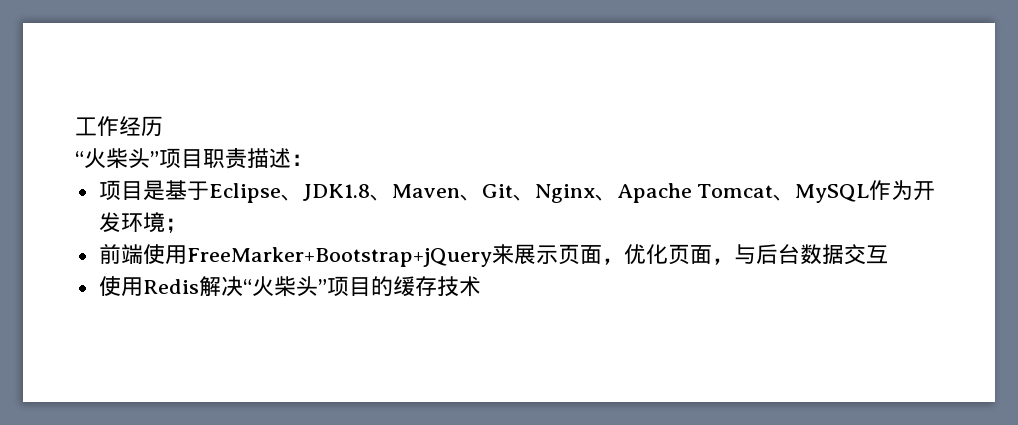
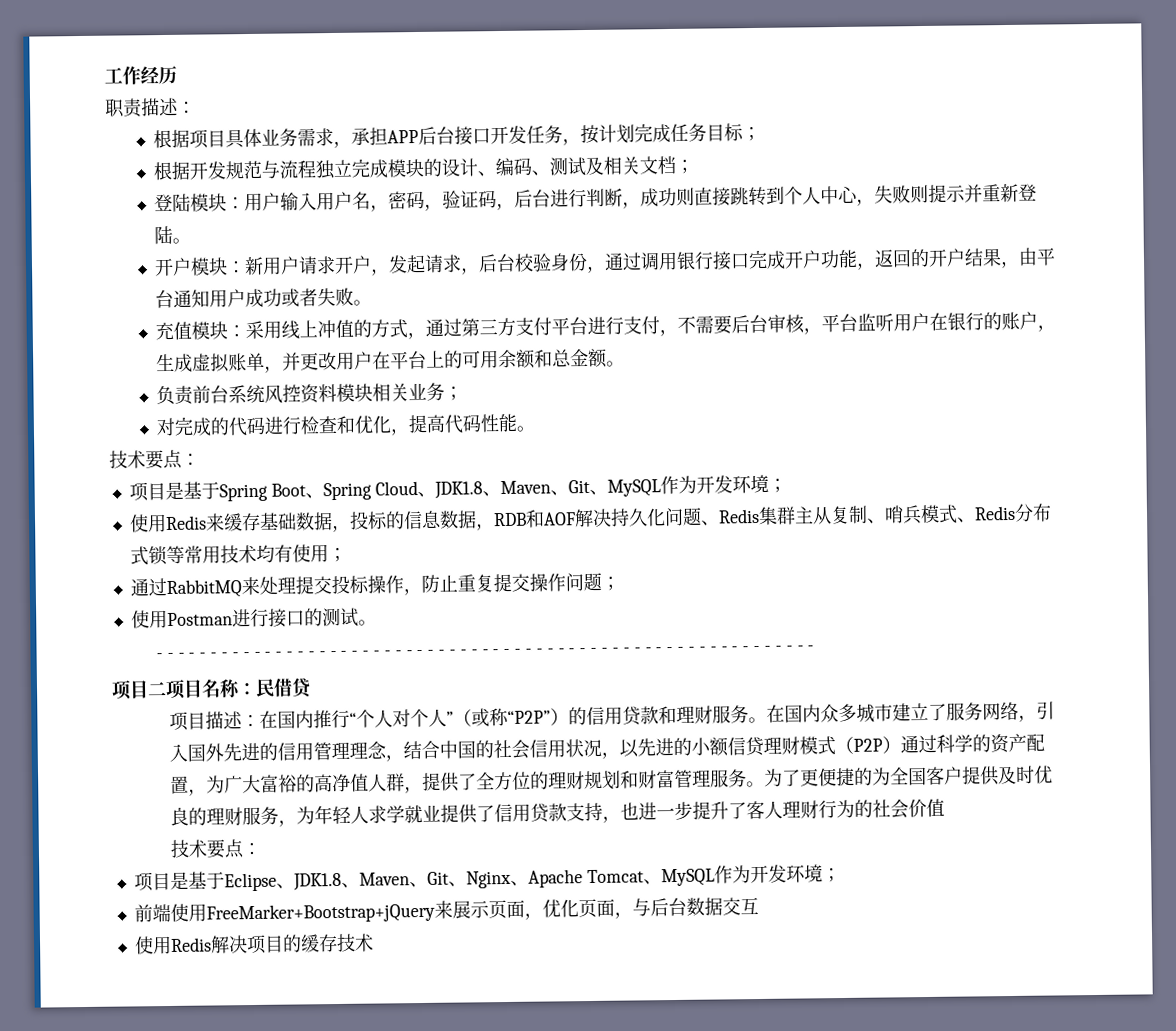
[75,148,291,169] “火柴头”项目职责描述 -> [105,97,196,118] [153,123,762,149] [153,155,695,181] [154,183,1038,213] [154,225,192,245] [154,247,1057,277] [155,287,373,309] [155,311,1057,341] [156,348,626,373] [156,382,464,406] [156,413,537,437] [109,449,200,470] [128,474,787,502] [128,503,1052,533] [129,544,347,566] [129,572,620,599] [130,607,377,629] [155,645,815,659] [111,677,313,700] [168,701,1055,731] [168,733,1045,762] [169,765,1053,796] [169,798,945,827] [169,839,245,859] 职责描述： // 根据项目具体业务需求，承担APP后台接口开发任务，按计划完成任务目标； // 根据开发规范与流程独立完成模块的设计、编码、测试及相关文档； // 登陆模块：用户输入用户名，密码，验证码，后台进行判断，成功则直接跳转到个人中心，失败则提示并重新登陆。 // 开户模块：新用户请求开户，发起请求，后台校验身份，通过调用银行接口完成开户功能，返回的开户结果，由平台通知用户成功或者失败。 // 充值模块：采用线上冲值的方式，通过第三方支付平台进行支付，不需要后台审核，平台监听用户在银行的账户，生成虚拟账单，并更改用户在平台上的可用余额和总金额。 // 负责前台系统风控资料模块相关业务； // 对完成的代码进行检查和优化，提高代码性能。 // 技术要点： // 项目是基于Spring Boot、Spring Cloud、JDK1.8、Maven、Git、MySQL作为开发环境； // 使用Redis来缓存基础数据，投标的信息数据，RDB和AOF解决持久化问题、Redis集群主从复制、哨兵模式、Redis分布式锁等常用技术均有使用； // 通过RabbitMQ来处理提交投标操作，防止重复提交操作问题； // 使用Postman进行接口的测试。 // - - - - - - - - - - - - - - - - - - - - - - - - - - - - - - - - - - - - - - - - - - - - - - - - - - - - - - - - - - - - - // 项目二项目名称：民借贷 // 项目描述：在国内推行“个人对个人”（或称“P2P”）的信用贷款和理财服务。在国内众多城市建立了服务网络，引入国外先进的信用管理理念，结合中国的社会信用状况，以先进的小额信贷理财模式（P2P）通过科学的资产配置，为广大富裕的高净值人群，提供了全方位的理财规划和财富管理服务。为了更便捷的为全国客户提供及时优良的理财服务，为年轻人求学就业提供了信用贷款支持，也进一步提升了客人理财行为的社会价值 // 技术要点
[242,276,327,297] “火柴头” -> (248, 944) none

